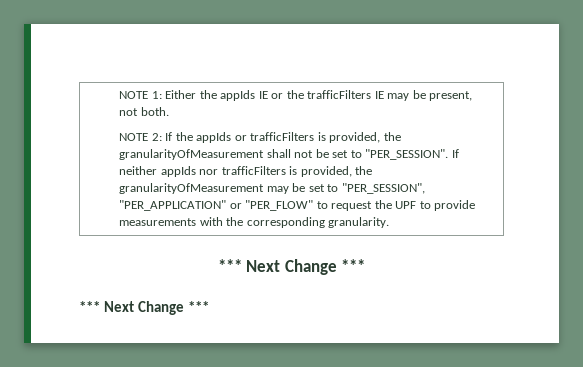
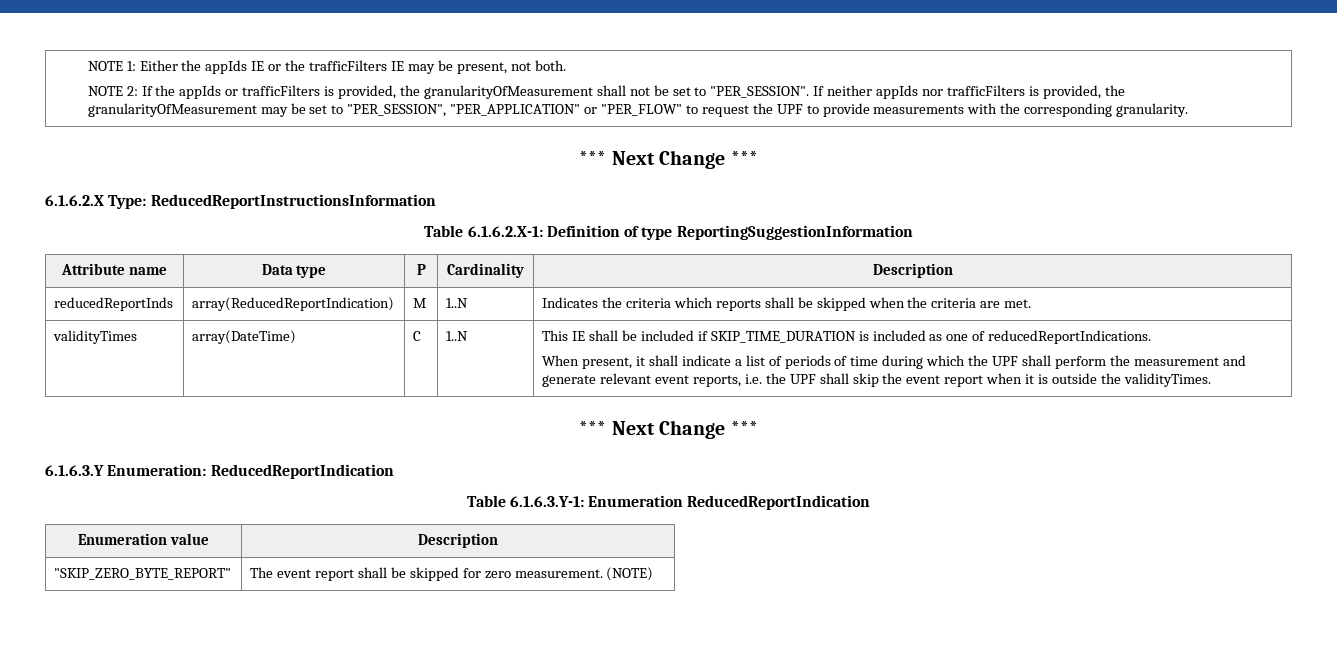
[79,301,209,315] *** Next Change *** -> [45,194,436,209] [424,225,913,240] [61,263,167,275] [261,264,327,278] [416,264,426,275] [447,263,524,278] [872,263,953,278] [54,297,174,311] [192,297,395,311] [413,298,427,308] [446,298,469,308] [542,297,1032,311] [53,330,138,344] [192,330,297,344] [413,331,422,341] [446,331,469,341] [542,330,1152,344] [542,355,1246,369] [542,373,1211,387] [579,420,758,439] [45,464,394,479] [466,495,871,510] [78,533,209,545] [418,533,498,548] [54,568,232,580] [250,567,654,581] 6.1.6.2.X Type: ReducedReportInstructionsInformation // Table 6.1.6.2.X-1: Definition of type ReportingSuggestionInformation // Attribute name | Data type | P | Cardinality | Description // reducedReportInds | array(ReducedReportIndication) | M | 1..N | Indicates the criteria which reports shall be skipped when the criteria are met. // validityTimes | array(DateTime) | C | 1..N | This IE shall be included if SKIP_TIME_DURATION is included as one of reducedReportIndications. // When present, it shall indicate a list of periods of time during which the UPF shall perform the measurement and generate relevant event reports, i.e. the UPF shall skip the event report when it is outside the validityTimes. // *** Next Change *** // 6.1.6.3.Y Enumeration: ReducedReportIndication // Table 6.1.6.3.Y-1: Enumeration ReducedReportIndication // Enumeration value | Description // "SKIP_ZERO_BYTE_REPORT" | The event report shall be skipped for zero measurement. (NOTE)

